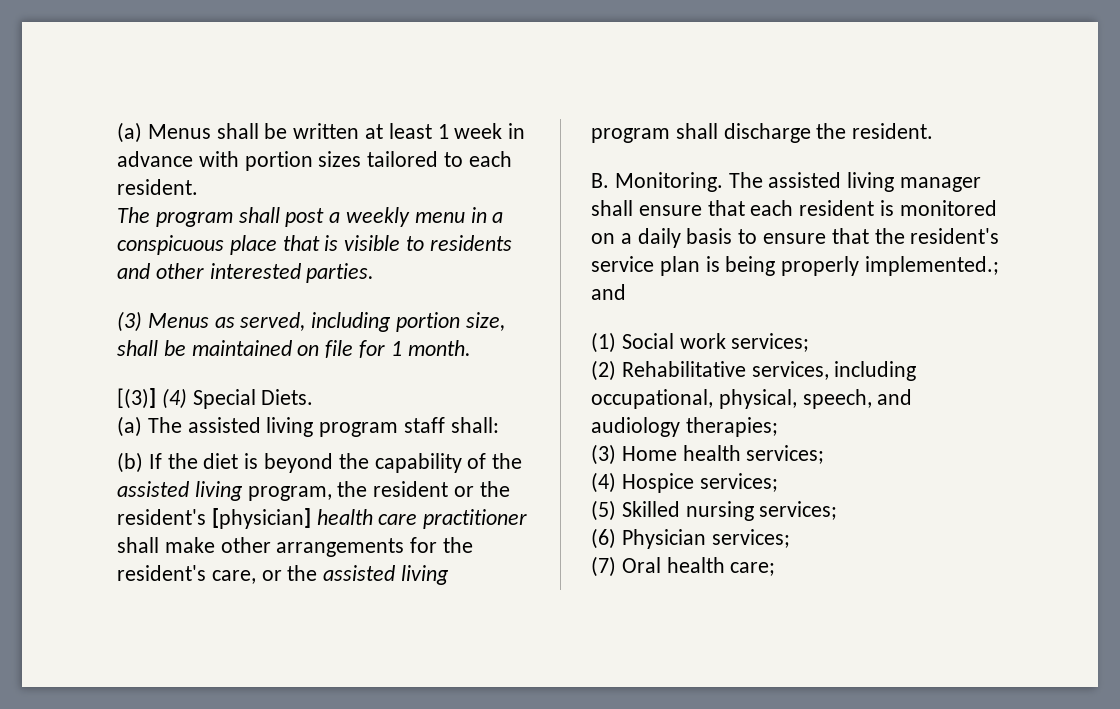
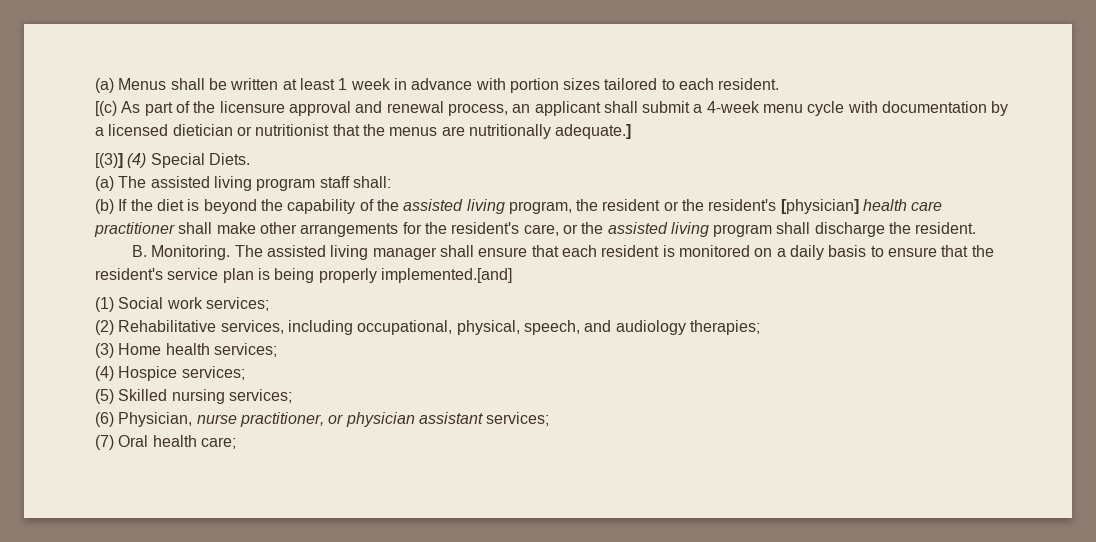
[117,207,504,227] [117,235,512,255] [117,263,375,283] [117,311,505,332] [117,340,471,358] The program shall post a weekly menu in a conspicuous place that is visible to residents and other interested parties. // (3) Menus as served, including portion size, shall be maintained on file for 1 month. -> [95,101,1009,116] [95,124,632,139] [(c) As part of the licensure approval and renewal process, an applicant shall submit a 4-week menu cycle with documentation by a licensed dietician or nutritionist that the menus are nutritionally adequate.]
[865,256,1000,276] [591,284,626,300] implemented.; and -> [380,268,512,283] implemented.[and]
[621,529,706,549] Physician -> [118,412,483,427] Physician, nurse practitioner, or physician assistant

